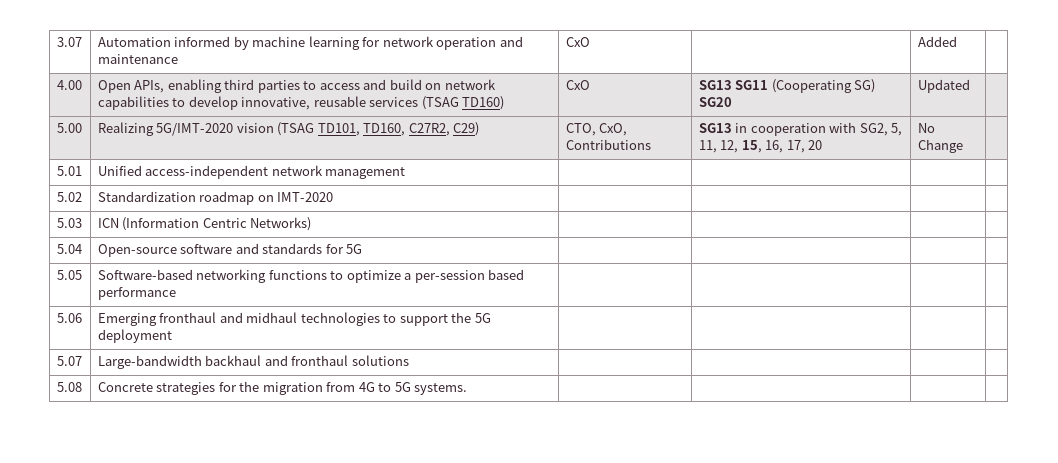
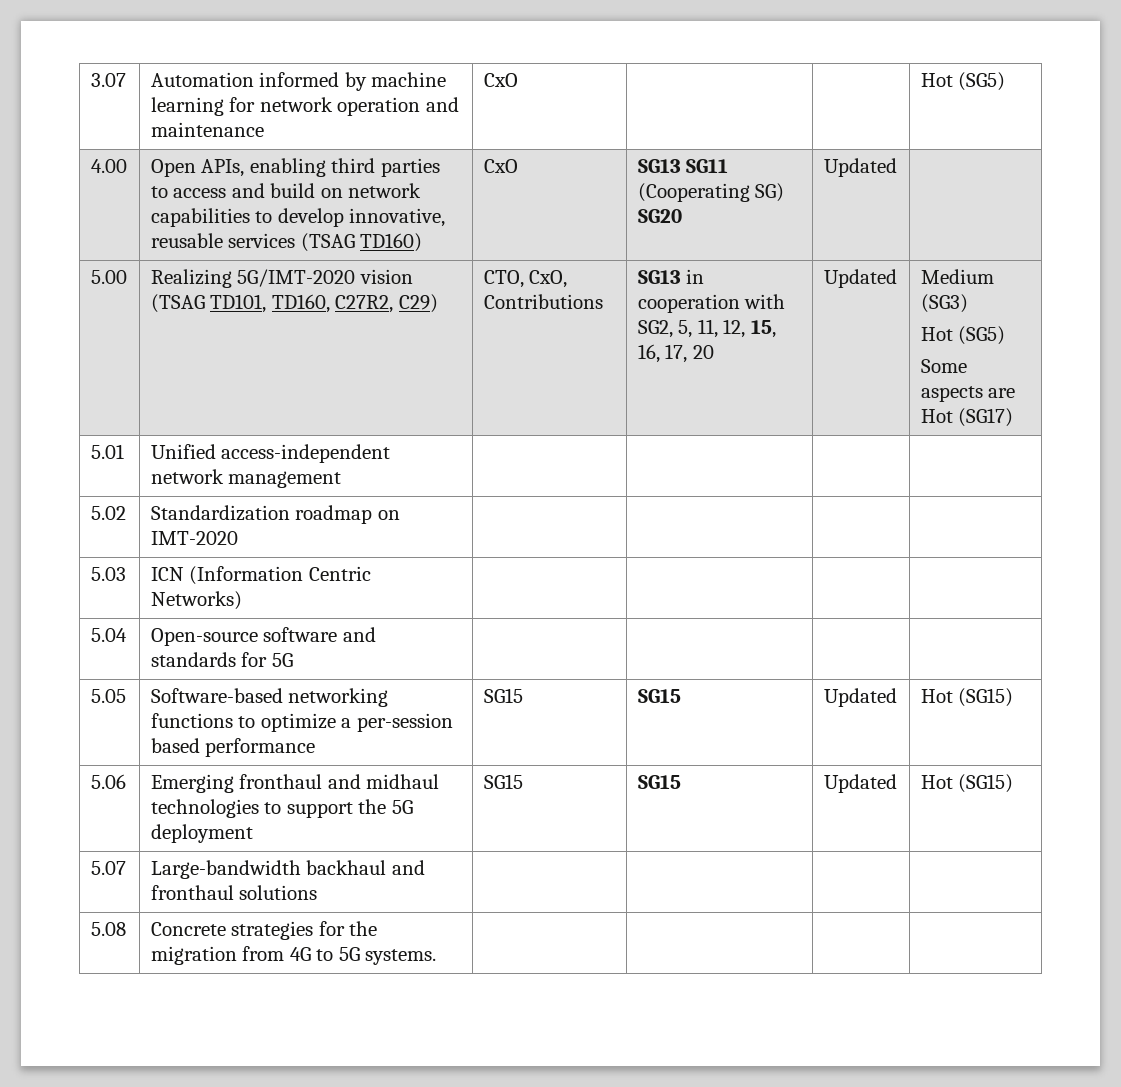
[917,36,957,47] Added | -> [920,72,1006,91] | Hot (SG5)
[917,123,935,133] [917,139,963,153] No Change | -> [823,269,897,288] [920,269,994,284] [920,294,968,313] [920,326,1006,345] [920,359,967,373] [920,386,1016,402] [920,408,1014,427] Updated | Medium (SG3) // Hot (SG5) // Some aspects are Hot (SG17)
(176, 293) | | | -> [483,688,523,703] [637,689,681,703] [823,688,897,707] [920,688,1014,707] SG15 | SG15 | Updated | Hot (SG15)
(172, 336) | | | -> [483,774,523,789] [637,775,681,789] [823,774,897,793] [920,774,1014,793] SG15 | SG15 | Updated | Hot (SG15)

